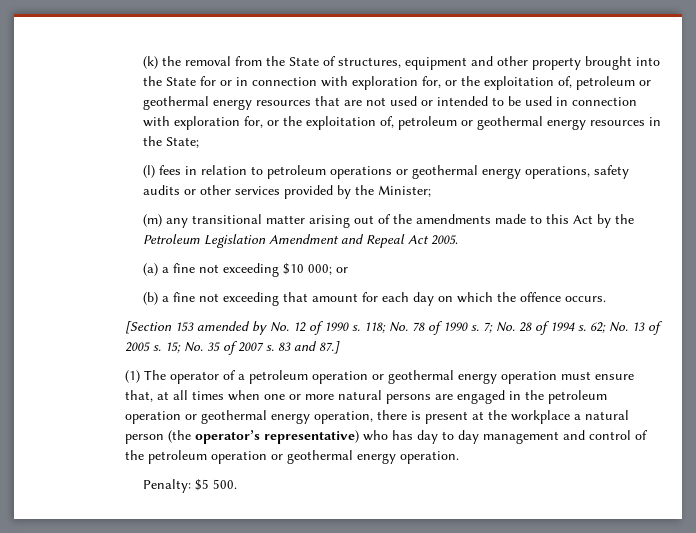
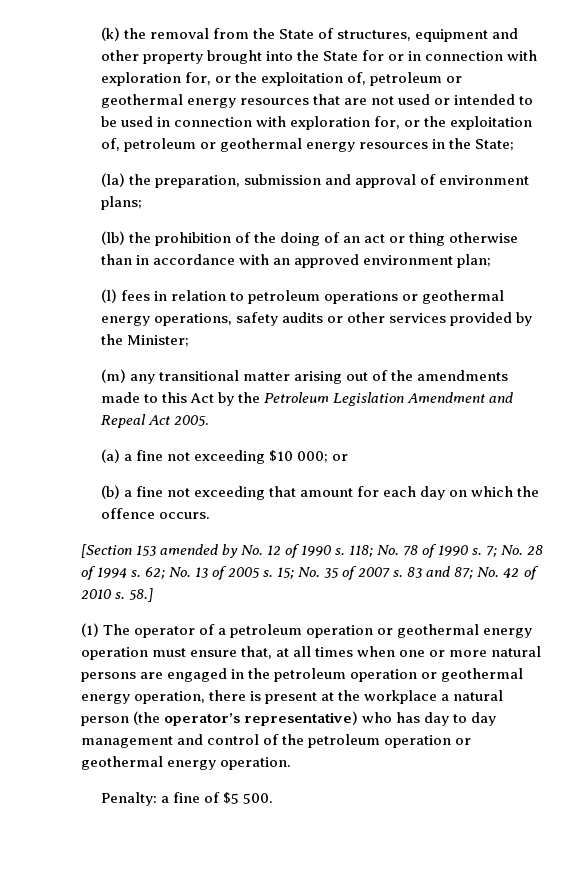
(199, 142) none -> [100,173,530,188] [100,196,142,210] [100,231,519,246] [100,254,492,268] // (la) the preparation, submission and approval of environment plans; // (lb) the prohibition of the doing of an act or thing otherwise than in accordance with an approved environment plan;
[319,341,341,354] 87.] -> [454,566,539,580] [80,588,153,602] 87; No. 42 of 2010 s. 58.]
(191, 486) none -> [160,792,220,803] a fine of

